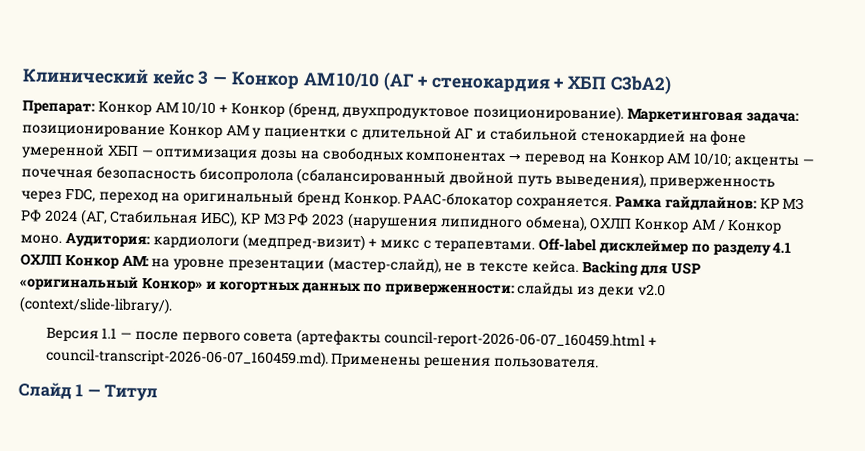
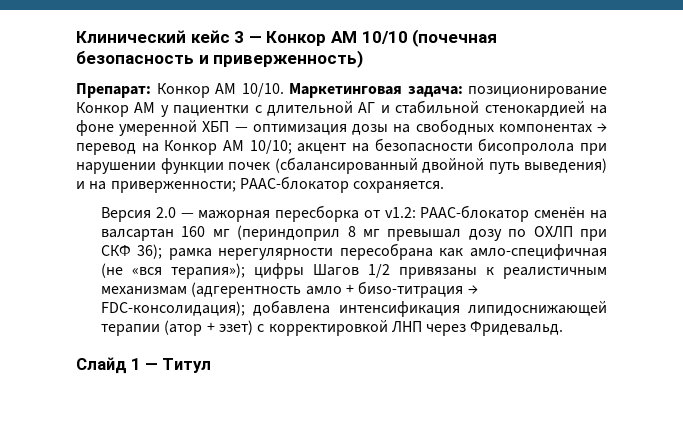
[383,72,672,95] [22,100,625,123] (АГ + стенокардия + ХБП С3bА2) // Препарат: Конкор АМ 10/10 + Конкор (бренд, двухпродуктовое позиционирование). -> [412,29,498,47] [76,50,364,68] [76,83,284,98] (почечная безопасность и приверженность) // Препарат: Конкор АМ 10/10.
[733,156,814,168] [21,166,776,190] [21,187,805,212] [21,209,783,234] [20,232,792,256] [20,253,702,277] [20,275,666,298] [19,296,172,315] [45,327,657,349] [45,347,599,369] акценты — почечная безопасность бисопролола (сбалансированный двойной путь выведения), приверженность через FDC, переход на оригинальный бренд Конкор. РААС-блокатор сохраняется. Рамка гайдлайнов: КР МЗ РФ 2024 (АГ, Стабильная ИБС), КР МЗ РФ 2023 (нарушения липидного обмена), ОХЛП Конкор АМ / Конкор моно. Аудитория: кардиологи (медпред-визит) + микс с терапевтами. Off-label дисклеймер по разделу 4.1 ОХЛП Конкор АМ: на уровне презентации (мастер-слайд), не в тексте кейса. Backing для USP «оригинальный Конкор» и когортных данных по приверженности: слайды из деки v2.0 (context/slide-library/). // Версия 1.1 — после первого совета (артефакты council-report-2026-06-07_160459.html + council-transcript-2026-06-07_160459.md). Применены решения пользователя. -> [297,138,607,155] [76,157,607,174] [76,176,445,193] [100,205,608,222] [100,225,607,241] [100,243,607,260] [100,263,608,279] [100,281,478,298] [100,300,607,317] [100,320,564,336] акцент на безопасности бисопролола при нарушении функции почек (сбалансированный двойной путь выведения) и на приверженности; РААС-блокатор сохраняется. // Версия 2.0 — мажорная пересборка от v1.2: РААС-блокатор сменён на валсартан 160 мг (периндоприл 8 мг превышал дозу по ОХЛП при СКФ 36); рамка нерегулярности пересобрана как амло-специфичная (не «вся терапия»); цифры Шагов 1/2 привязаны к реалистичным механизмам (адгерентность амло + биsо-титрация → FDC-консолидация); добавлена интенсификация липидоснижающей терапии (атор + эзет) с корректировкой ЛНП через Фридевальд.

